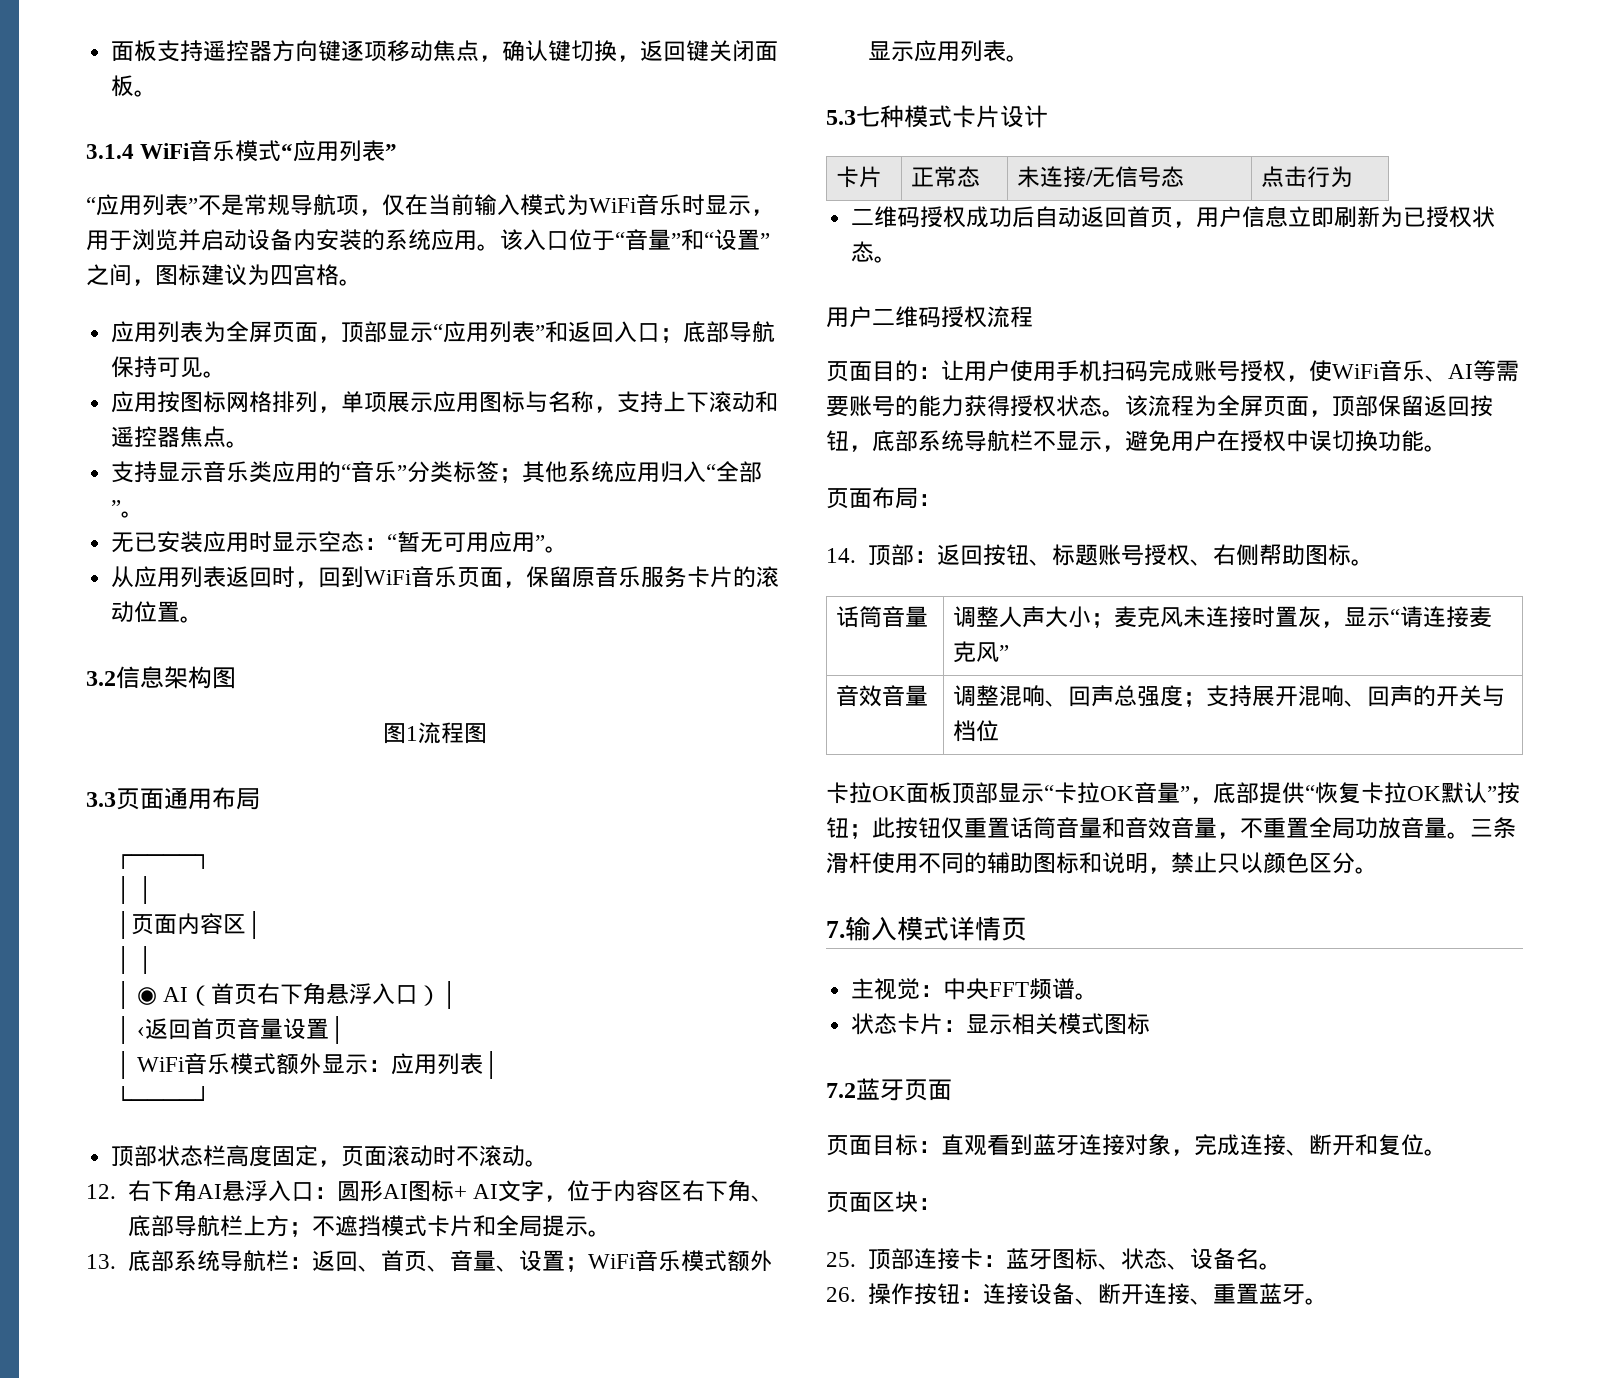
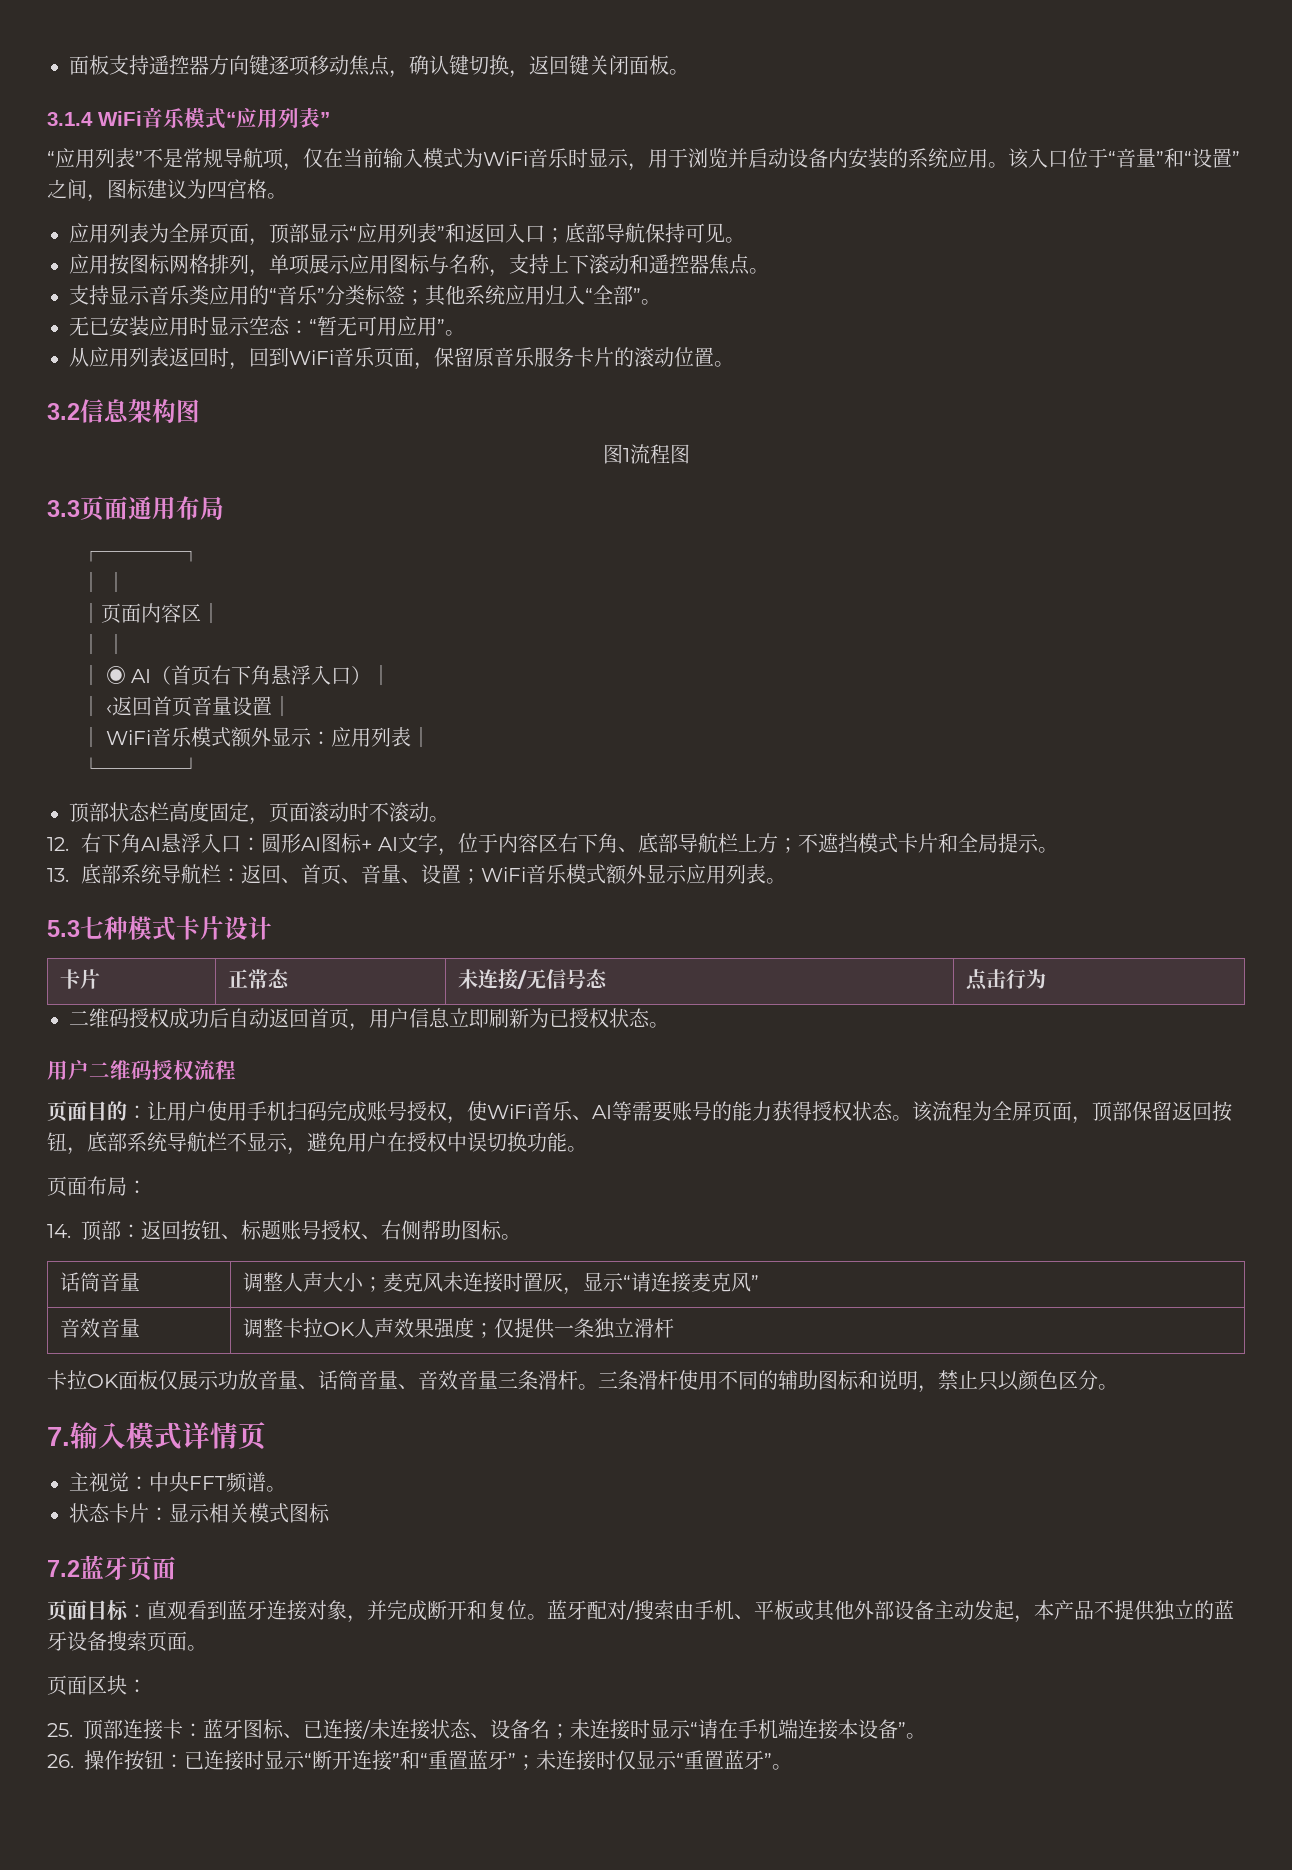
[999,685,1506,707] [953,720,1000,742] [826,782,1520,804] [826,817,1447,839] 混响、回声总强度；支持展开混响、回声的开关与档位 // 卡拉OK面板顶部显示“卡拉OK音量”，底部提供“恢复卡拉OK默认”按钮；此按钮仅重置话筒音量和音效音量，不重置全局功放音量 -> [283,1317,675,1339] [47,1370,578,1390] 卡拉OK人声效果强度；仅提供一条独立滑杆 // 卡拉OK面板仅展示功放音量、话筒音量、音效音量三条滑杆
[1194,1134,1309,1156] 完成连接、 -> [367,1600,427,1621] 并完成
(1447, 1152) none -> [547,1600,1234,1623] [47,1631,207,1651] 蓝牙配对/搜索由手机、平板或其他外部设备主动发起，本产品不提供独立的蓝牙设备搜索页面。
[1120,1248,1282,1270] [826,1283,1305,1305] 状态、设备名。 // 26.操作按钮：连接设备、断开连接、重置蓝牙 -> [303,1719,926,1740] [47,1750,772,1771] 已连接/未连接状态、设备名；未连接时显示“请在手机端连接本设备”。 // 26.操作按钮：已连接时显示“断开连接”和“重置蓝牙”；未连接时仅显示“重置蓝牙”

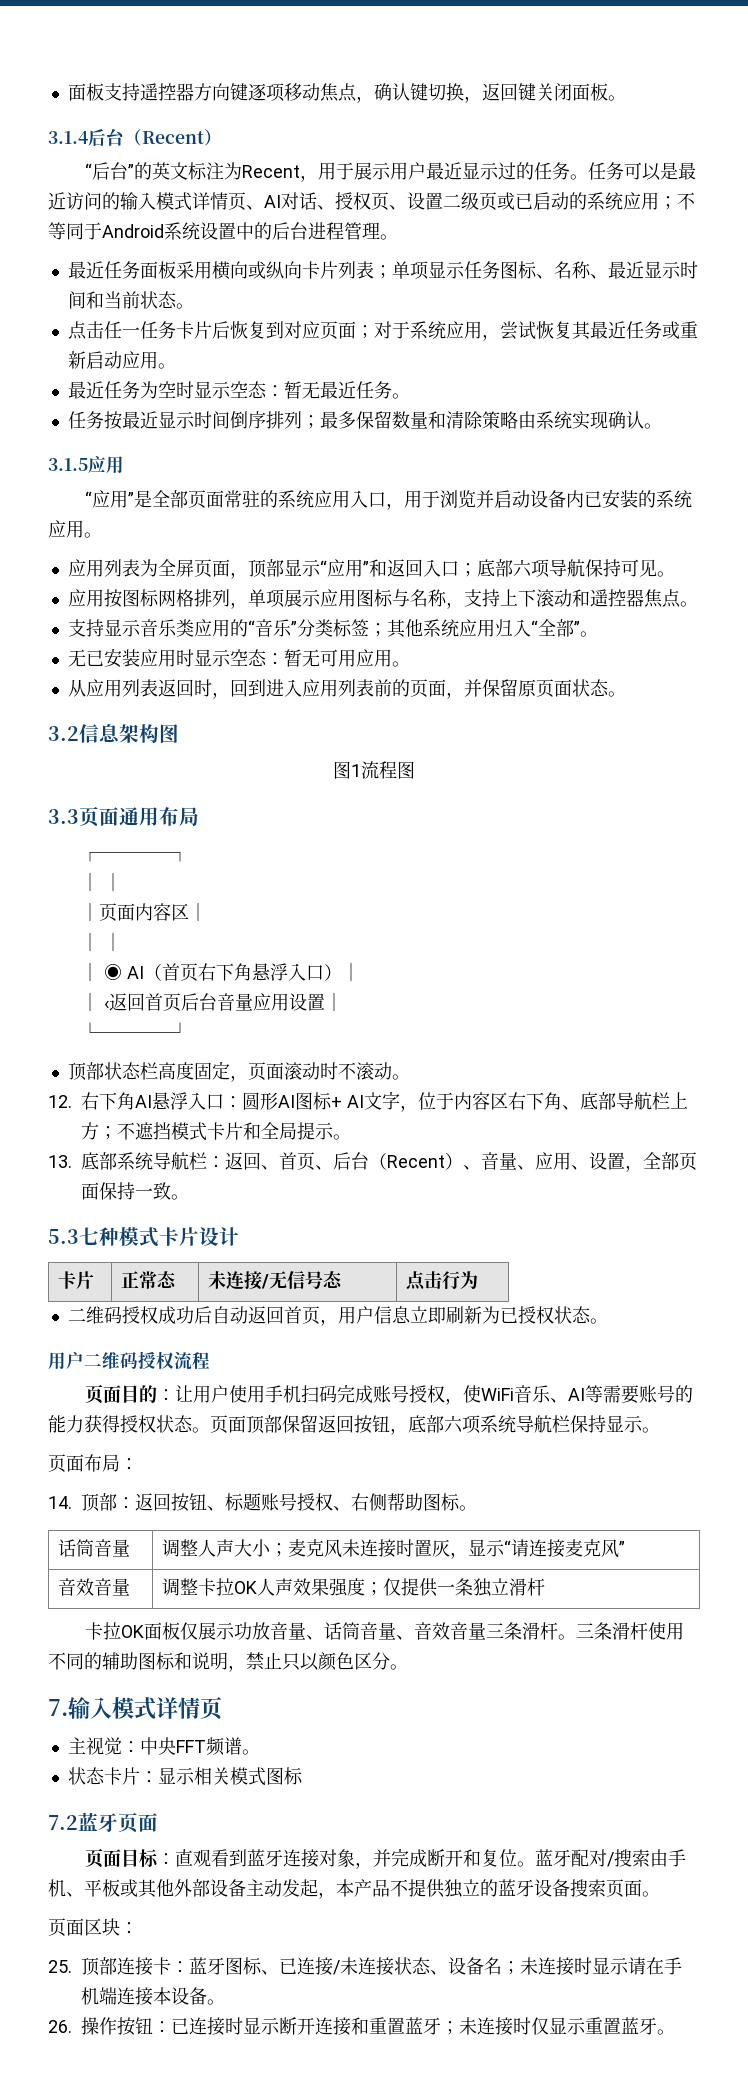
[98,107,330,129] [47,148,629,171] WiFi音乐模式“应用列表” // “应用列表”不是常规导航项，仅在当前输入模式为WiFi音乐时显示 -> [88,128,222,147] [85,162,697,182] [48,192,695,211] [48,222,398,240] [67,261,698,280] [67,291,194,309] [67,321,698,341] [67,351,176,369] [67,381,410,399] [67,411,662,430] [48,456,124,474] [85,490,387,509] 后台（Recent） // “后台”的英文标注为Recent，用于展示用户最近显示过的任务。任务可以是最近访问的输入模式详情页、AI对话、授权页、设置二级页或已启动的系统应用；不等同于Android系统设置中的后台进程管理。 // 最近任务面板采用横向或纵向卡片列表；单项显示任务图标、名称、最近显示时间和当前状态。 // 点击任一任务卡片后恢复到对应页面；对于系统应用，尝试恢复其最近任务或重新启动应用。 // 最近任务为空时显示空态：暂无最近任务。 // 任务按最近显示时间倒序排列；最多保留数量和清除策略由系统实现确认。 // 3.1.5应用 // “应用”是全部页面常驻的系统应用入口
(848, 158) none -> [584,491,603,507] 已
[1008,148,1240,169] [47,179,287,202] 该入口位于“音量”和“设置”之间，图标建议为四宫格。 -> (102, 535) none
[397,223,437,243] 列表 -> (363, 568) none
(605, 233) none -> [512,559,550,578] 六项
[309,319,317,334] “ -> (284, 659) none
[437,319,445,334] ” -> (392, 658) none
[289,347,714,370] WiFi音乐页面，保留原音乐服务卡片的滚动位置 -> [265,679,609,699] 进入应用列表前的页面，并保留原页面状态
[191,696,232,716] 音量 -> [181,993,290,1011] 后台音量应用
[80,727,431,748] // │ WiFi音乐模式额外显示：应用列表│ -> (344, 1002) none
[360,864,766,885] 音量、设置；WiFi音乐模式额外显示应用列表 -> [333,1152,698,1172] [81,1182,172,1200] 后台（Recent）、音量、应用、设置，全部页面保持一致
[912,1101,1092,1124] 该流程为全屏页面， -> [210,1415,246,1434] 页面
[127,1132,567,1155] 系统导航栏不显示，避免用户在授权中误切换功能 -> [444,1415,643,1434] 六项系统导航栏保持显示
[690,1722,698,1737] “ -> (630, 1966) none
[898,1722,906,1737] ” -> (208, 1996) none
[304,1753,312,1768] “ -> (281, 2026) none
[392,1750,516,1770] ”和“重置蓝牙” -> [351,2017,442,2035] 和重置蓝牙
[676,1750,772,1770] “重置蓝牙” -> [585,2017,658,2035] 重置蓝牙

